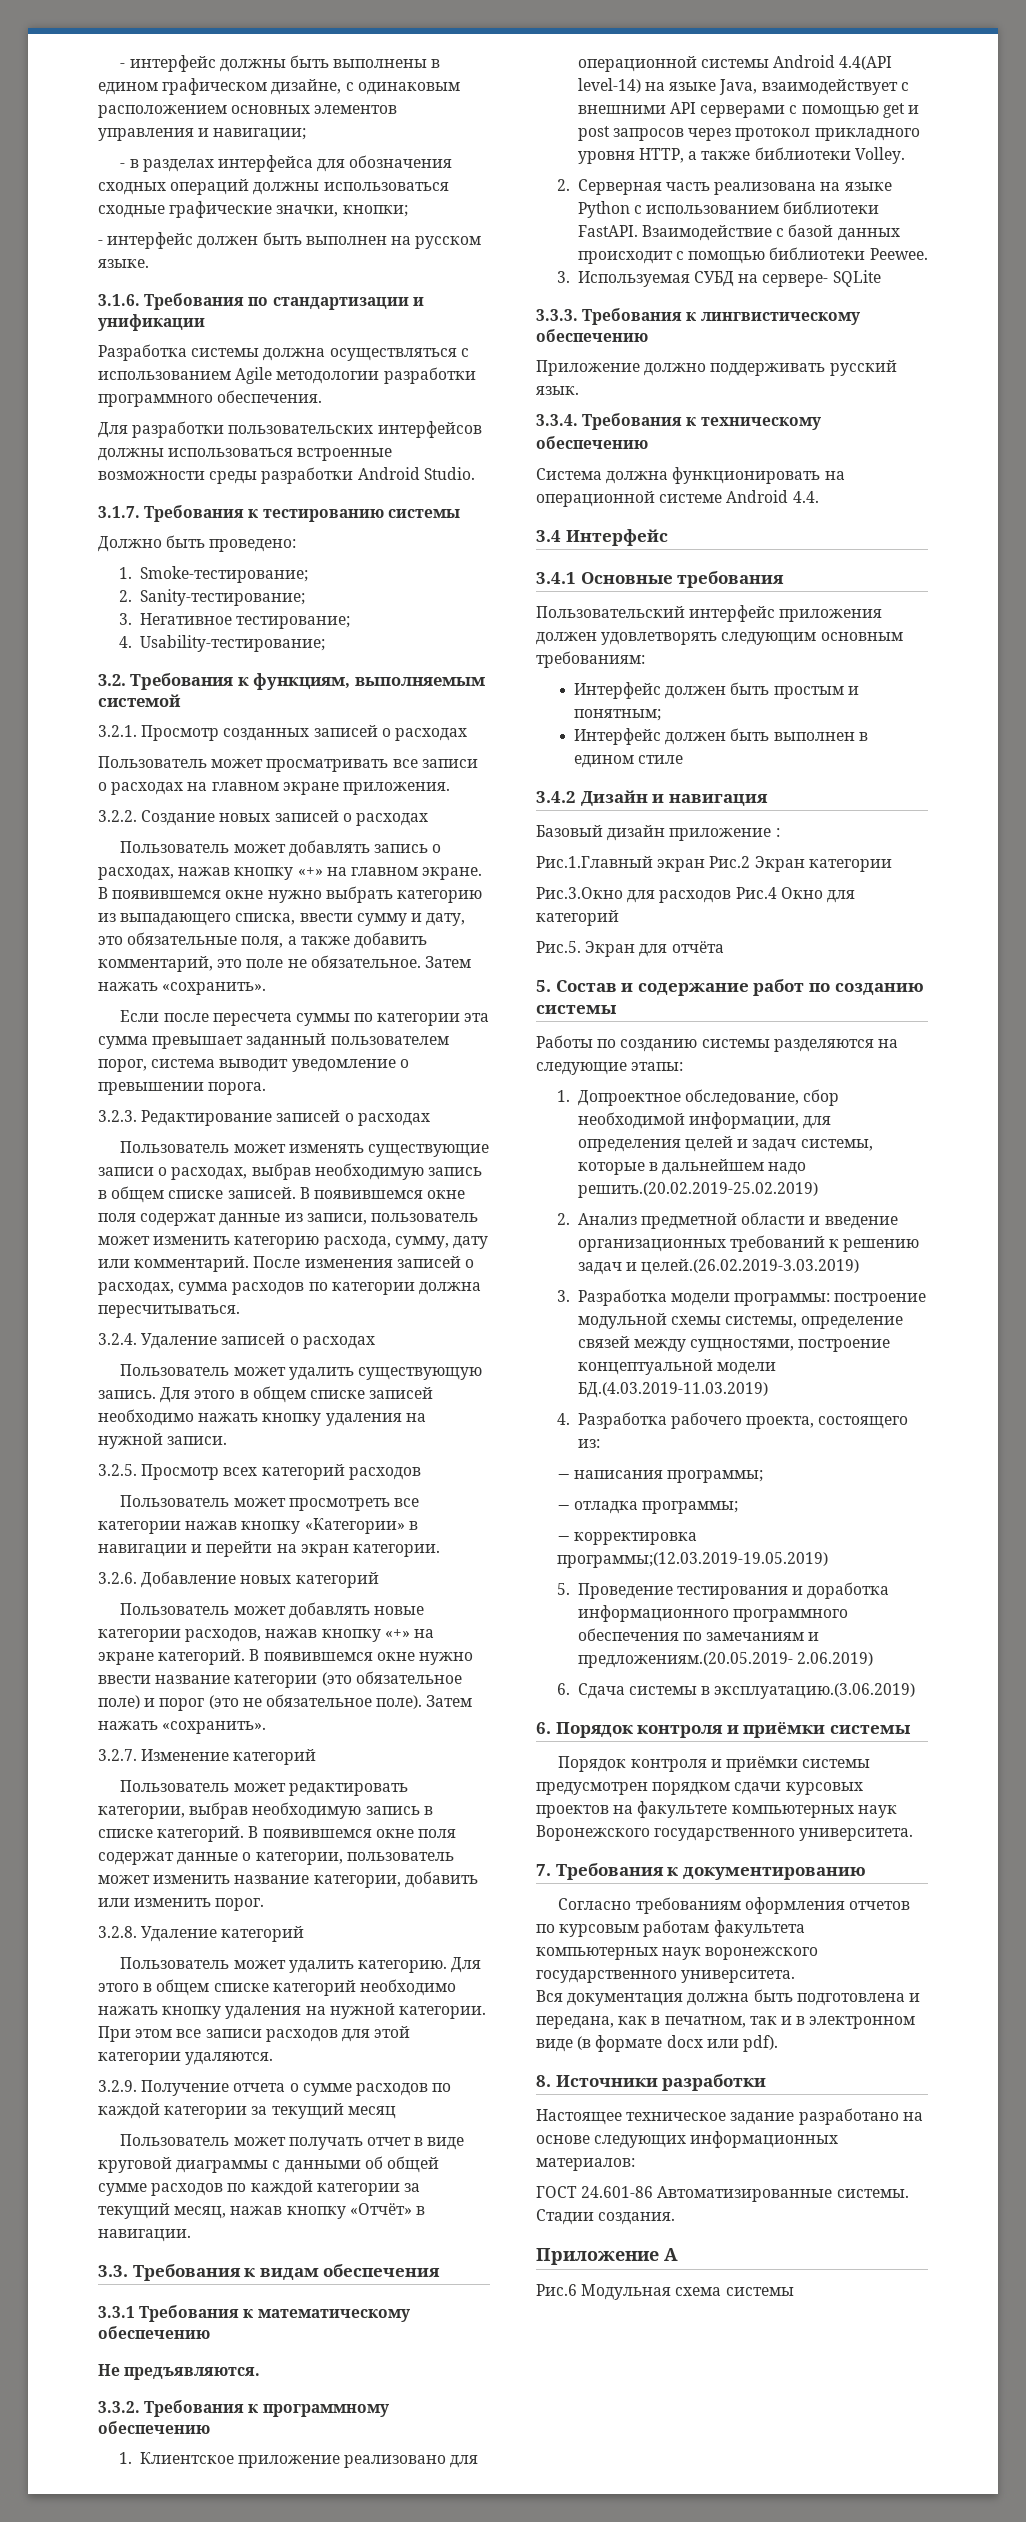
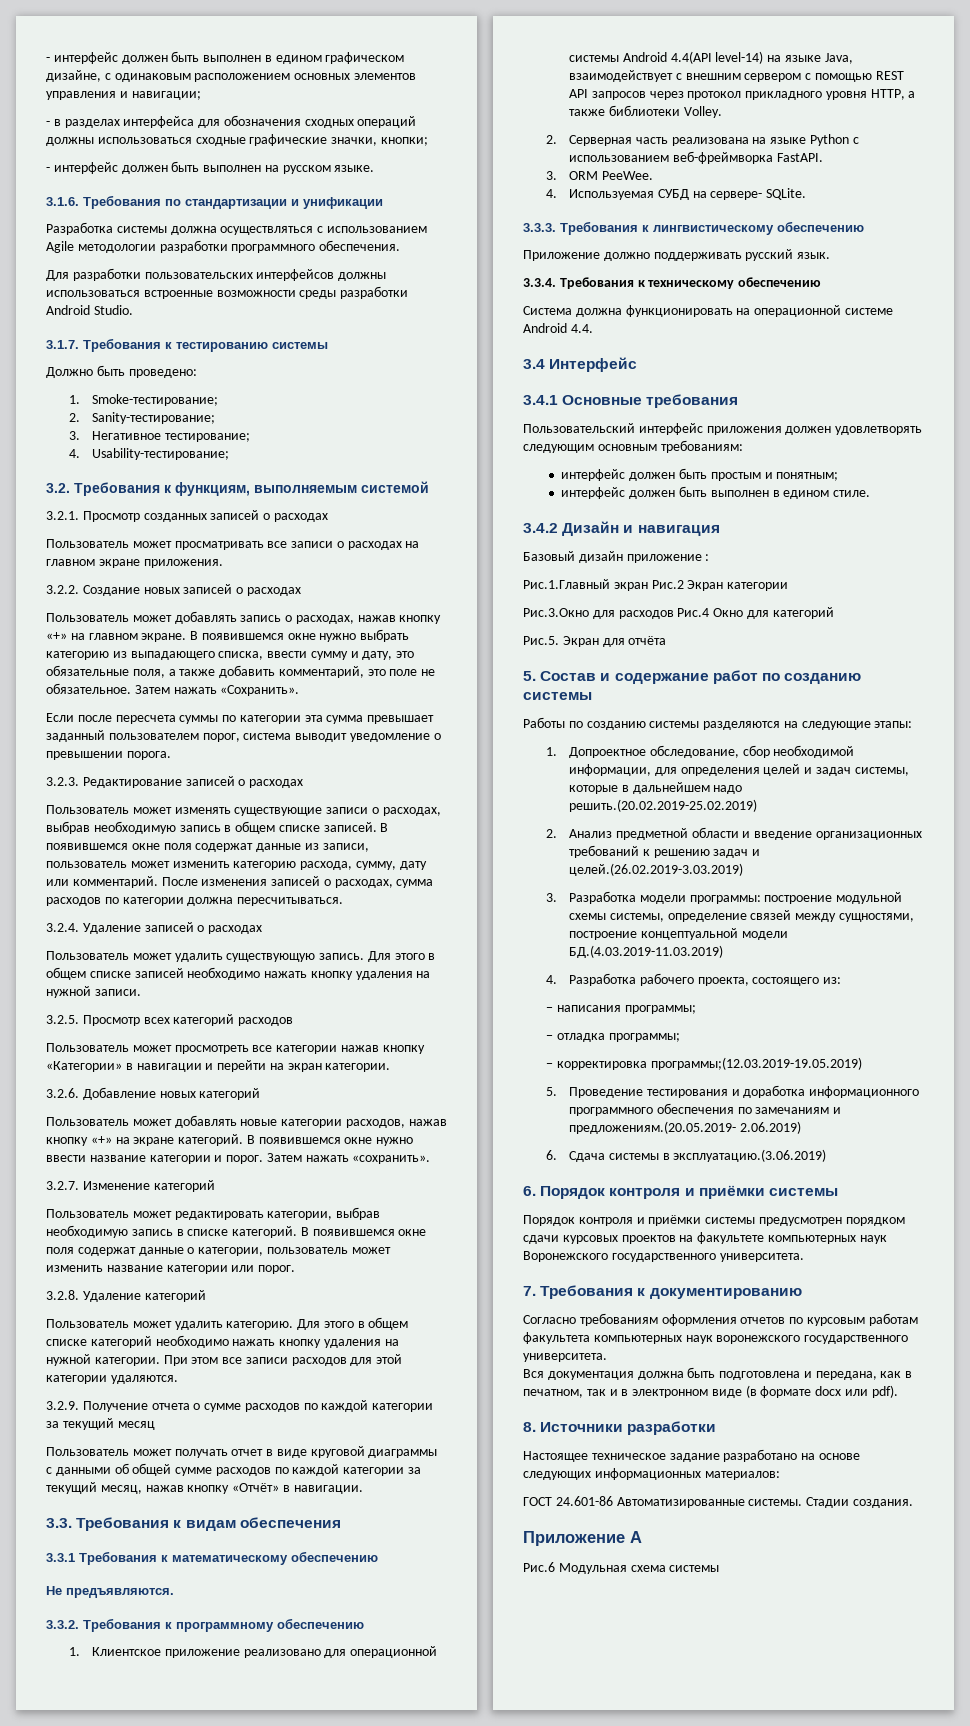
[120,55,428,72] - интерфейс должны быть выполнены -> [46,51,262,64] - интерфейс должен быть выполнен
[162,982,267,995] «сохранить». -> [220,685,300,696] «Сохранить».
[321,1671,462,1686] [98,1694,423,1711] (это обязательное поле) и порог (это не обязательное поле). -> [214,1155,264,1164] и порог.
[313,1871,478,1888] [98,1898,212,1907] категории, добавить или изменить -> [166,1265,255,1274] категории или
[577,102,919,118] [577,126,610,141] внешними API серверами с помощью get и post -> [685,71,904,82] [569,89,589,98] внешним сервером с помощью REST API
[783,201,880,214] библиотеки -> [672,151,773,164] веб-фреймворка
[641,224,900,241] [577,247,928,264] [556,271,570,283] Взаимодействие с базой данных происходит с помощью библиотеки Peewee. // 3. -> [546,171,653,180] [546,189,558,198] // 3. ORM PeeWee. // 4.
[832,270,881,287] SQLite -> [766,188,807,200] SQLite.
[573,682,661,699] Интерфейс -> [561,469,626,481] интерфейс
[573,728,868,745] [573,755,684,768] Интерфейс должен быть выполнен в едином стиле -> [561,486,871,499] интерфейс должен быть выполнен в едином стиле.

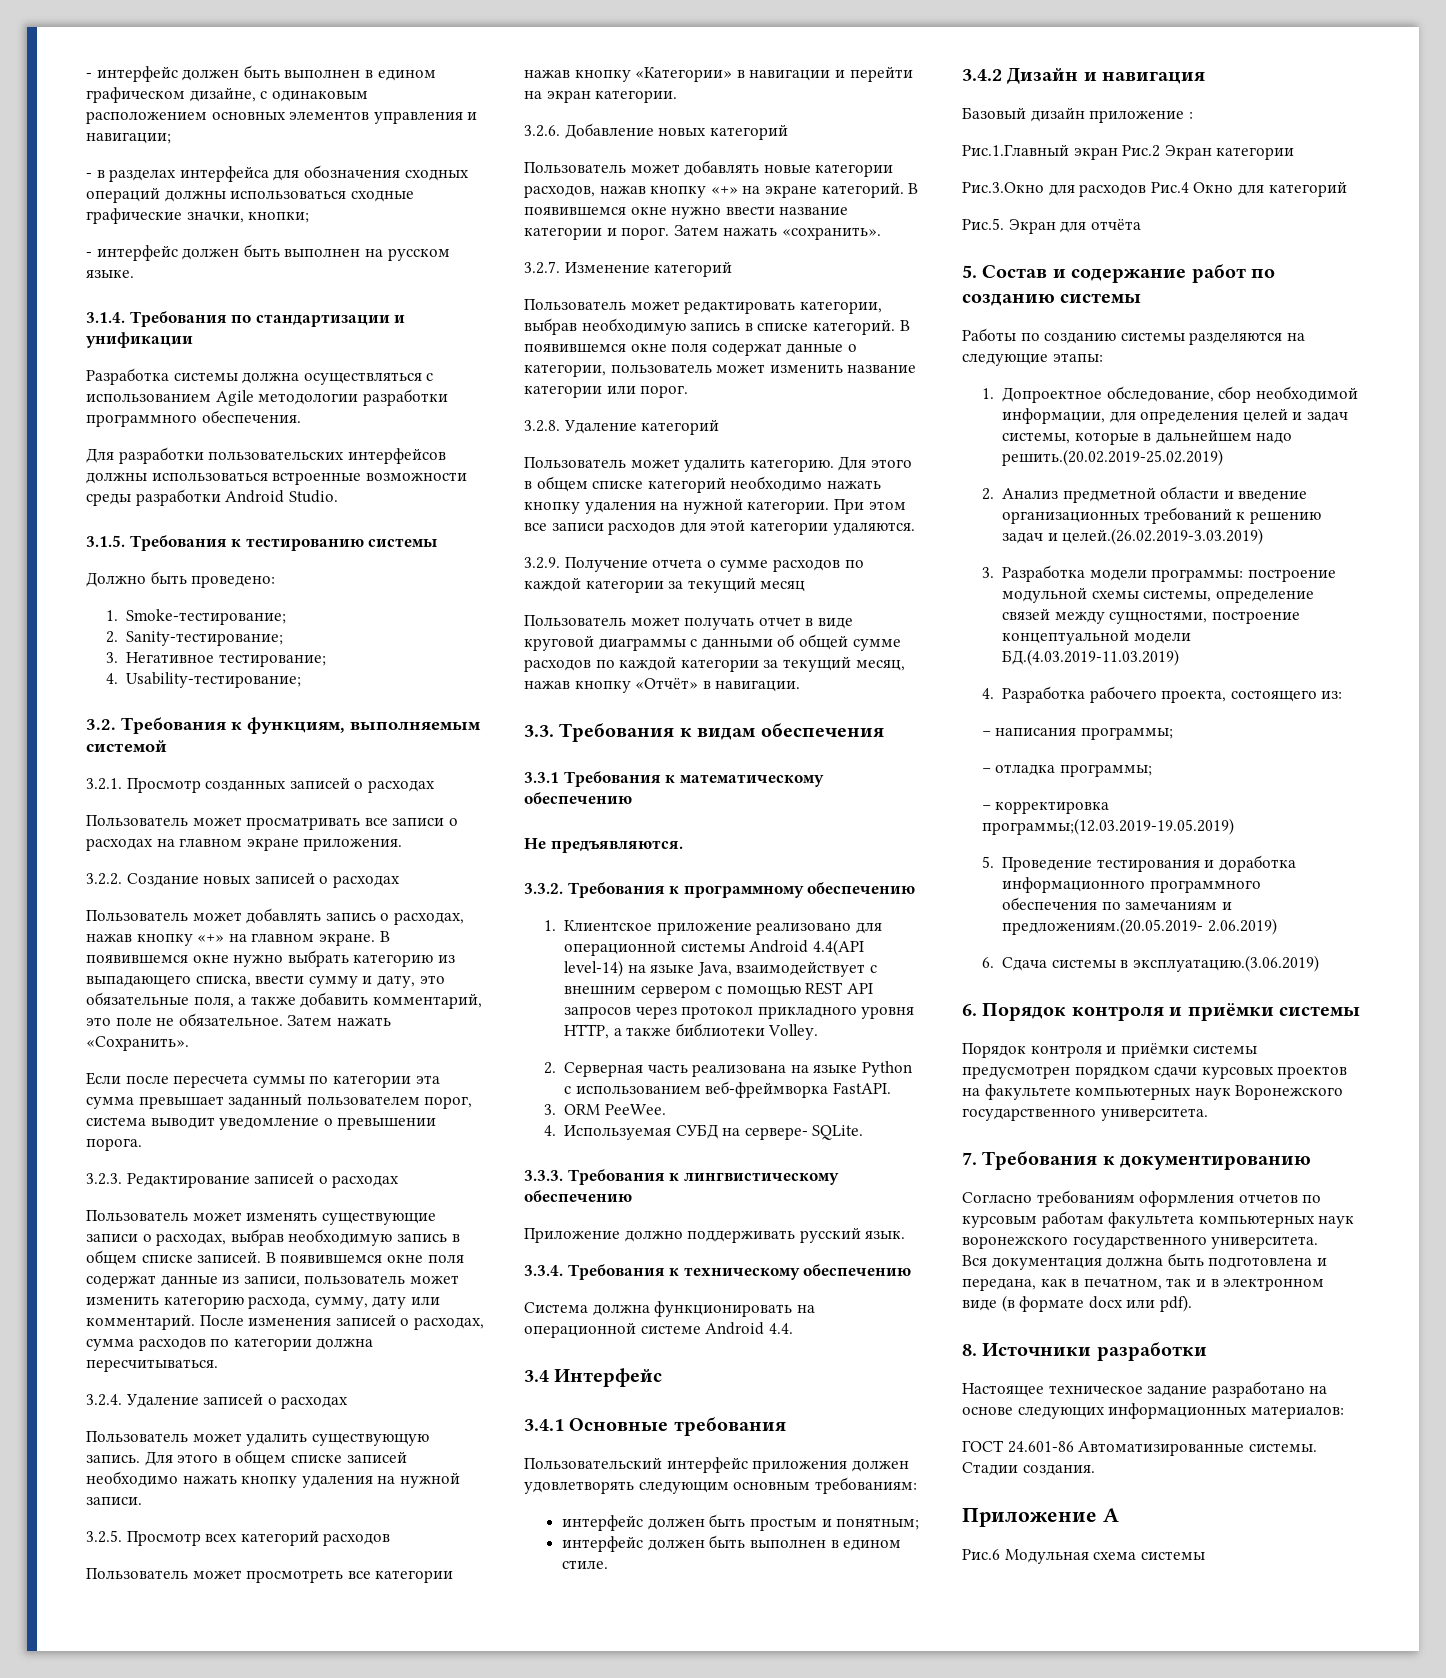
[46,197,79,206] 3.1.6. -> [86,312,125,323] 3.1.4.
[46,340,79,349] 3.1.7. -> [86,535,125,547] 3.1.5.

